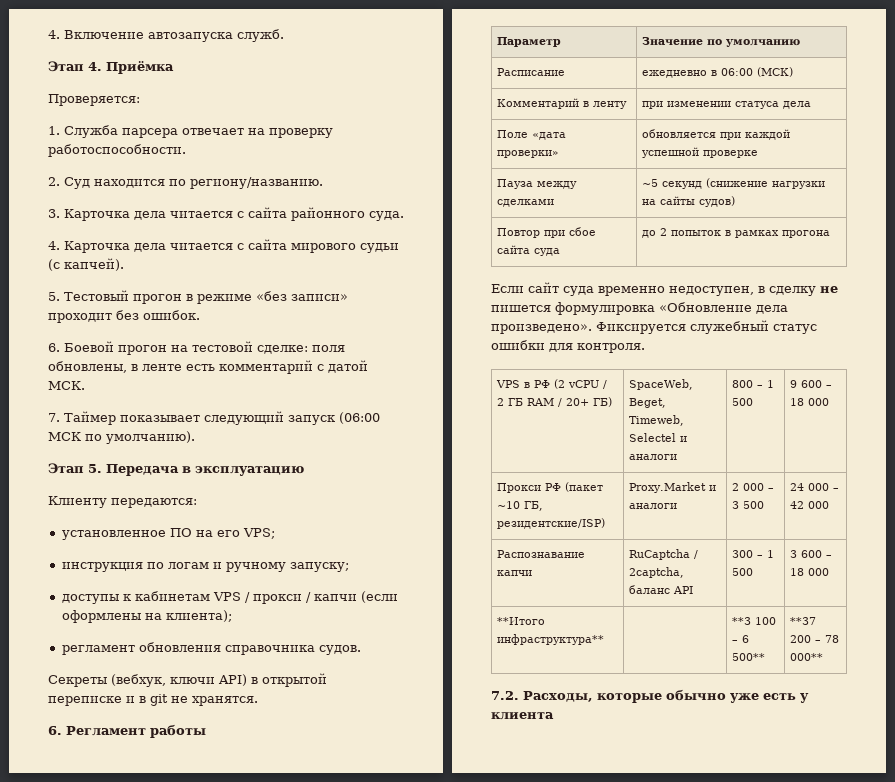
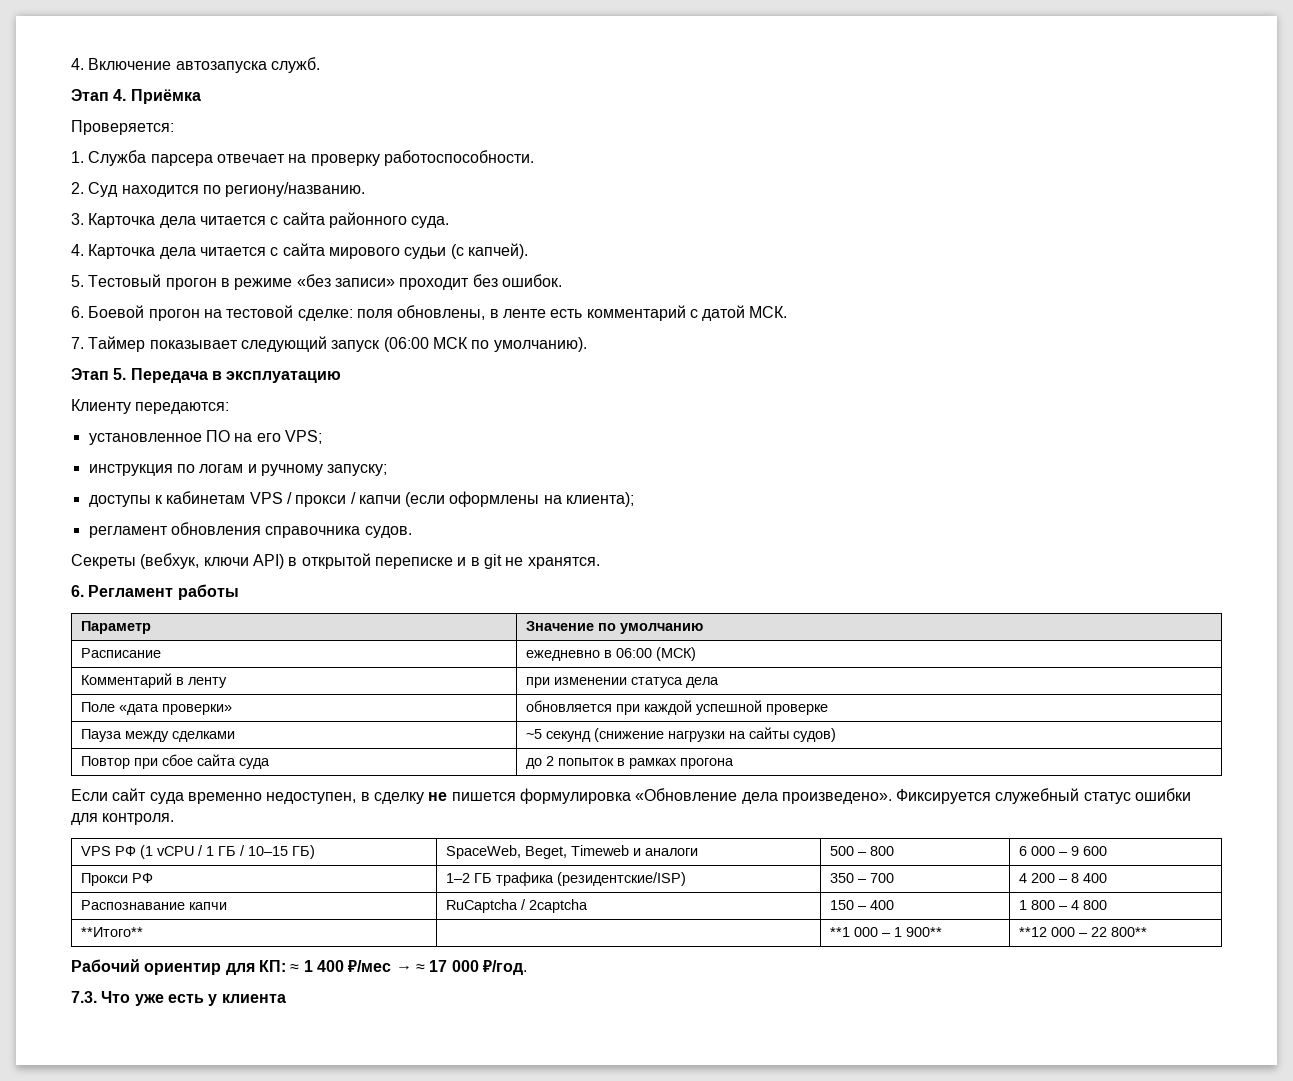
[524,379,608,389] [497,398,590,407] в РФ (2 vCPU / 2 ГБ RAM / 20+ -> [114,845,288,859] РФ (1 vCPU / 1 ГБ / 10–15
[629,415,685,426] [629,433,688,442] [629,454,678,460] [732,380,775,388] [732,398,754,406] Timeweb, Selectel и аналоги | 800 – 1 500 | -> [570,845,698,856] [829,846,894,856] [1018,846,1068,856] Timeweb и аналоги | 500 – 800 | 6 000 –
[826,385,833,388] [790,398,830,406] – 18 000 -> (1107, 851) none
[565,482,604,492] [497,501,544,511] [497,518,606,529] [629,482,717,493] [629,503,678,509] [732,483,775,491] [732,501,765,509] [790,483,840,491] [790,501,830,509] [497,550,586,558] [497,570,533,576] [629,549,699,560] [629,567,685,578] [629,585,694,594] [732,550,775,558] [732,568,754,576] [790,550,833,558] [790,568,830,576] [497,617,546,625] [497,634,605,645] [732,617,777,625] [732,635,750,643] [732,653,766,661] [790,617,817,625] [790,635,840,643] [790,653,824,661] [491,689,726,703] (пакет ~10 ГБ, резидентские/ISP) | Proxy.Market и аналоги | 2 000 – 3 500 | 24 000 – 42 000 // Распознавание капчи | RuCaptcha / 2captcha, баланс API | 300 – 1 500 | 3 600 – 18 000 // **Итого инфраструктура** | | **3 100 – 6 500** | **37 200 – 78 000** // 7.2. Расходы, которые обычно -> [445,872,686,886] [829,873,894,883] [1018,873,1107,883] [80,900,227,910] [445,899,588,913] [829,900,894,910] [1018,900,1107,910] [80,927,143,937] [829,927,942,937] [1018,927,1147,937] [71,959,527,975] [71,991,131,1003] | 1–2 ГБ трафика (резидентские/ISP) | 350 – 700 | 4 200 – 8 400 // Распознавание капчи | RuCaptcha / 2captcha | 150 – 400 | 1 800 – 4 800 // **Итого** | | **1 000 – 1 900** | **12 000 – 22 800** // Рабочий ориентир для КП: ≈ 1 400 ₽/мес → ≈ 17 000 ₽/год. // 7.3. Что

